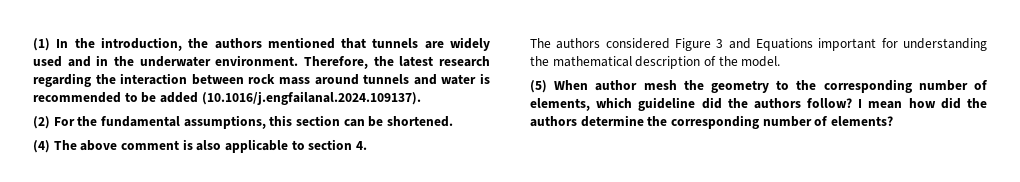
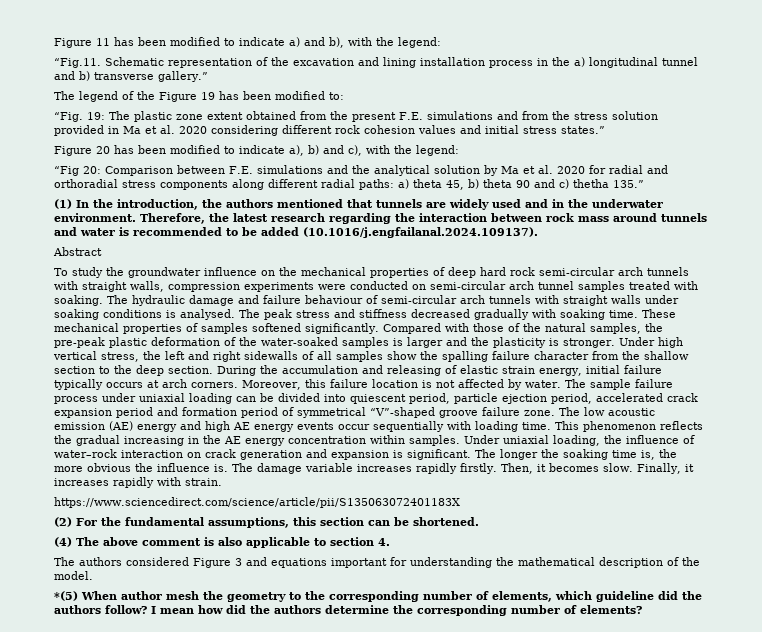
(33, 44) none -> [54,37,441,48] [54,57,698,68] [54,71,208,82] [54,91,344,102] [54,111,658,122] [54,125,605,136] [54,145,459,156] [54,165,668,176] [54,179,644,190] Figure 11 has been modified to indicate a) and b), with the legend: // “Fig.11. Schematic representation of the excavation and lining installation process in the a) longitudinal tunnel and b) transverse gallery.” // The legend of the Figure 19 has been modified to: // “Fig. 19: The plastic zone extent obtained from the present F.E. simulations and from the stress solution provided in Ma et al. 2020 considering different rock cohesion values and initial stress states.” // Figure 20 has been modified to indicate a), b) and c), with the legend: // “Fig 20: Comparison between F.E. simulations and the analytical solution by Ma et al. 2020 for radial and orthoradial stress components along different radial paths: a) theta 45, b) theta 90 and c) thetha 135.” //
(421, 98) none -> [53,247,102,256] [54,267,689,278] [54,281,698,292] [54,295,679,306] [54,309,676,320] [54,323,663,334] [54,337,683,348] [53,351,689,362] [54,365,662,376] [54,379,673,390] [54,393,698,404] [54,407,655,418] [54,421,703,432] [54,435,695,446] [54,449,677,460] [54,463,694,474] [54,477,222,488] [54,497,460,508] // Abstract // To study the groundwater influence on the mechanical properties of deep hard rock semi-circular arch tunnels with straight walls, compression experiments were conducted on semi-circular arch tunnel samples treated with soaking. The hydraulic damage and failure behaviour of semi-circular arch tunnels with straight walls under soaking conditions is analysed. The peak stress and stiffness decreased gradually with soaking time. These mechanical properties of samples softened significantly. Compared with those of the natural samples, the pre-peak plastic deformation of the water-soaked samples is larger and the plasticity is stronger. Under high vertical stress, the left and right sidewalls of all samples show the spalling failure character from the shallow section to the deep section. During the accumulation and releasing of elastic strain energy, initial failure typically occurs at arch corners. Moreover, this failure location is not affected by water. The sample failure process under uniaxial loading can be divided into quiescent period, particle ejection period, accelerated crack expansion period and formation period of symmetrical “V”-shaped groove failure zone. The low acoustic emission (AE) energy and high AE energy events occur sequentially with loading time. This phenomenon reflects the gradual increasing in the AE energy concentration within samples. Under uniaxial loading, the influence of water–rock interaction on crack generation and expansion is significant. The longer the soaking time is, the more obvious the influence is. The damage variable increases rapidly firstly. Then, it becomes slow. Finally, it increases rapidly with strain. // https://www.sciencedirect.com/science/article/pii/S135063072401183X
[756,38,813,51] Equations -> [271,558,327,568] equations
[530,80,547,93] (5) -> [54,591,78,601] *(5)

